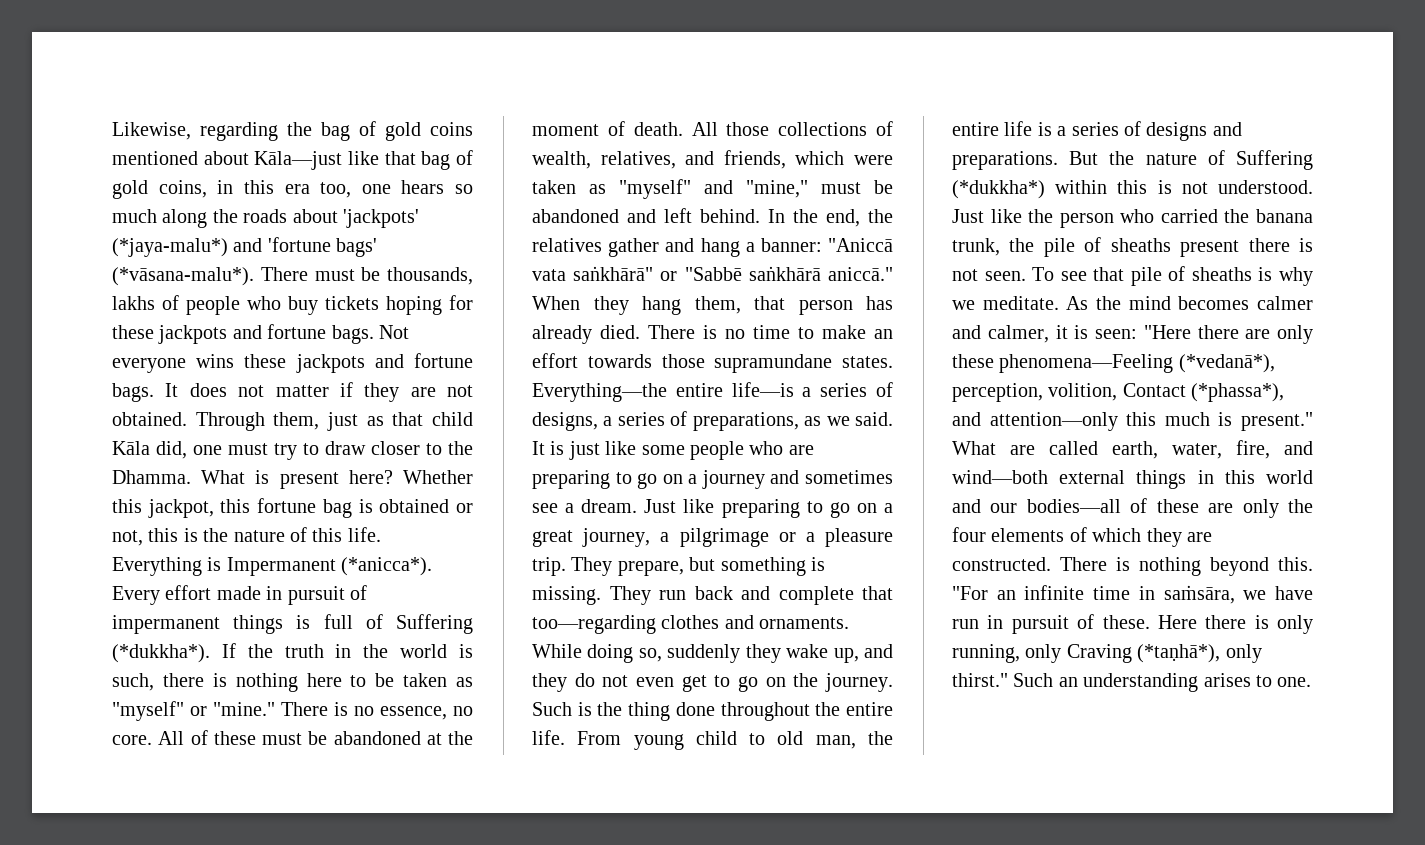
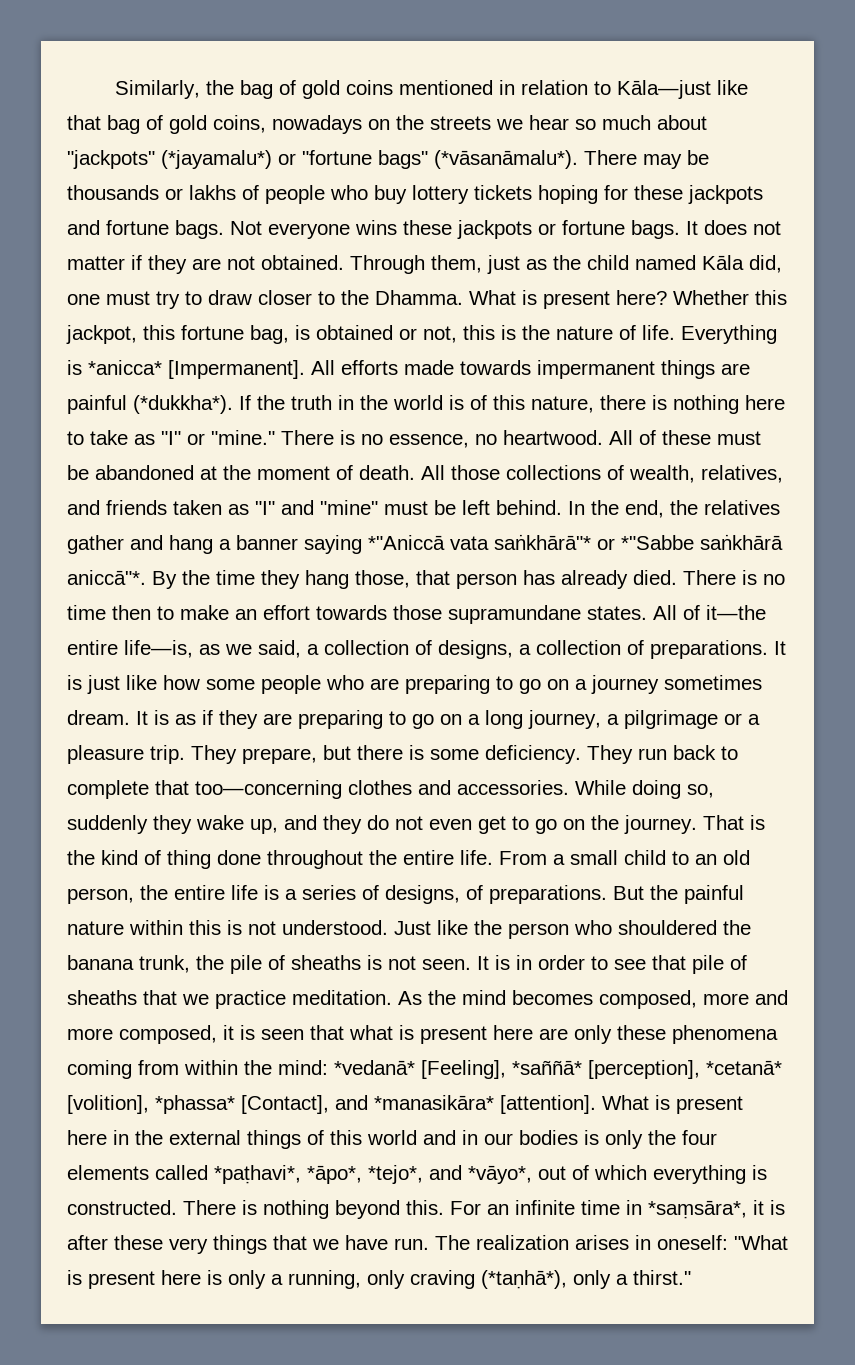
[112,122,278,141] Likewise, regarding -> [115,80,201,99] Similarly,
[203,151,249,165] about -> [499,80,612,95] in relation to
[217,180,473,198] [112,209,419,228] [112,237,378,257] [112,267,473,286] in this era too, one hears so much along the roads about 'jackpots' (*jaya-malu*) and 'fortune bags' (*vāsana-malu*). There must be thousands, -> [272,115,707,134] [67,150,709,169] [67,185,183,200] nowadays on the streets we hear so much about "jackpots" (*jayamalu*) or "fortune bags" (*vāsanāmalu*). There may be thousands or
(318, 305) none -> [412,185,469,204] lottery
[374,354,404,368] and -> [538,223,556,235] or
[392,412,474,426] that child -> [553,255,696,270] the child named
[322,499,352,518] bag -> [250,325,289,344] bag,
[312,528,343,542] this -> (636, 332) none
[226,557,433,576] [112,585,367,605] [112,614,473,634] Impermanent (*anicca*). Every effort made in pursuit of impermanent things is full of Suffering -> [88,360,750,379] [67,395,127,414] *anicca* [Impermanent]. All efforts made towards impermanent things are painful
[112,673,154,691] such, -> [470,395,594,413] of this nature,
[375,673,473,687] [112,701,184,721] be taken as "myself" -> [90,430,181,445] take as "I"
[112,735,152,745] core. -> [503,430,603,445] heartwood.
[723,150,893,169] [532,179,893,199] [532,209,656,223] friends, which were taken as "myself" and "mine," must be abandoned and -> [106,500,456,515] friends taken as "I" and "mine" must be
[760,238,893,252] [532,266,893,281] [532,296,580,310] banner: "Aniccā vata saṅkhārā" or "Sabbē saṅkhārā aniccā." When -> [236,534,783,554] [67,570,255,589] banner saying *"Aniccā vata saṅkhārā"* or *"Sabbe saṅkhārā aniccā"*. By the time
[694,296,741,314] them, -> [355,570,410,588] those,
(790, 332) none -> [112,605,151,620] then
[532,382,893,402] [532,411,893,431] Everything—the entire life—is a series of designs, a series of preparations, as we said. -> [653,605,766,620] [67,640,768,659] All of it—the entire life—is, as we said, a collection of designs, a collection of preparations.
(637, 448) none -> [163,675,200,690] how
[770,470,893,484] [532,499,893,518] [532,530,573,547] and sometimes see a dream. Just like preparing to go on a great -> [664,675,762,690] [67,710,523,729] sometimes dream. It is as if they are preparing to go on a long
[720,557,825,576] [532,586,601,605] something is missing. -> [357,745,581,764] there is some deficiency.
[741,586,770,600] and -> [721,746,738,760] to
[532,615,656,634] too—regarding -> [195,780,342,799] too—concerning
[759,617,850,629] ornaments. -> [457,780,569,795] accessories.
[532,702,623,716] Such is the -> [703,815,765,830] [67,850,161,865] That is the kind of
[633,731,856,750] young child to old man, -> [553,850,750,865] [67,888,134,904] a small child to an old person,
[1146,122,1242,141] designs and -> [385,885,483,904] designs, of
[1145,150,1313,170] [952,180,1045,199] nature of Suffering (*dukkha*) -> [684,885,744,904] [67,921,124,935] painful nature
[1160,209,1218,223] carried -> [618,920,717,935] shouldered
[1180,238,1290,257] present there -> (361, 962) none
[1032,267,1055,281] To -> [477,955,608,970] It is in order to
[1258,267,1313,286] [952,296,1313,310] [952,325,1313,344] [952,354,1275,373] [952,383,1285,402] [952,412,1313,431] [952,440,1313,459] [952,470,1048,484] is why we meditate. As the mind becomes calmer and calmer, it is seen: "Here there are only these phenomena—Feeling (*vedanā*), perception, volition, Contact (*phassa*), and attention—only this much is present." What are called earth, water, fire, and wind—both -> [143,990,788,1009] [67,1025,778,1044] [67,1060,782,1079] [67,1095,743,1114] [67,1130,163,1145] that we practice meditation. As the mind becomes composed, more and more composed, it is seen that what is present here are only these phenomena coming from within the mind: *vedanā* [Feeling], *saññā* [perception], *cetanā* [volition], *phassa* [Contact], and *manasikāra* [attention]. What is present here in the
[1197,470,1214,484] in -> [307,1130,324,1145] of
[990,498,1313,518] [952,527,1212,547] our bodies—all of these are only the four elements of which they are -> [462,1130,717,1149] [67,1165,767,1184] in our bodies is only the four elements called *paṭhavi*, *āpo*, *tejo*, and *vāyo*, out of which everything is
[952,586,988,600] "For -> [450,1201,481,1215] For
[1163,585,1313,604] [952,614,1313,634] saṁsāra, we have run in pursuit of these. Here there is only -> [648,1200,785,1219] [67,1235,788,1254] [67,1270,283,1289] *saṃsāra*, it is after these very things that we have run. The realization arises in oneself: "What is present here is only a
[1066,644,1132,663] Craving -> [410,1270,475,1289] craving
[952,673,1312,692] thirst." Such an understanding arises to one. -> [616,1270,691,1285] a thirst."

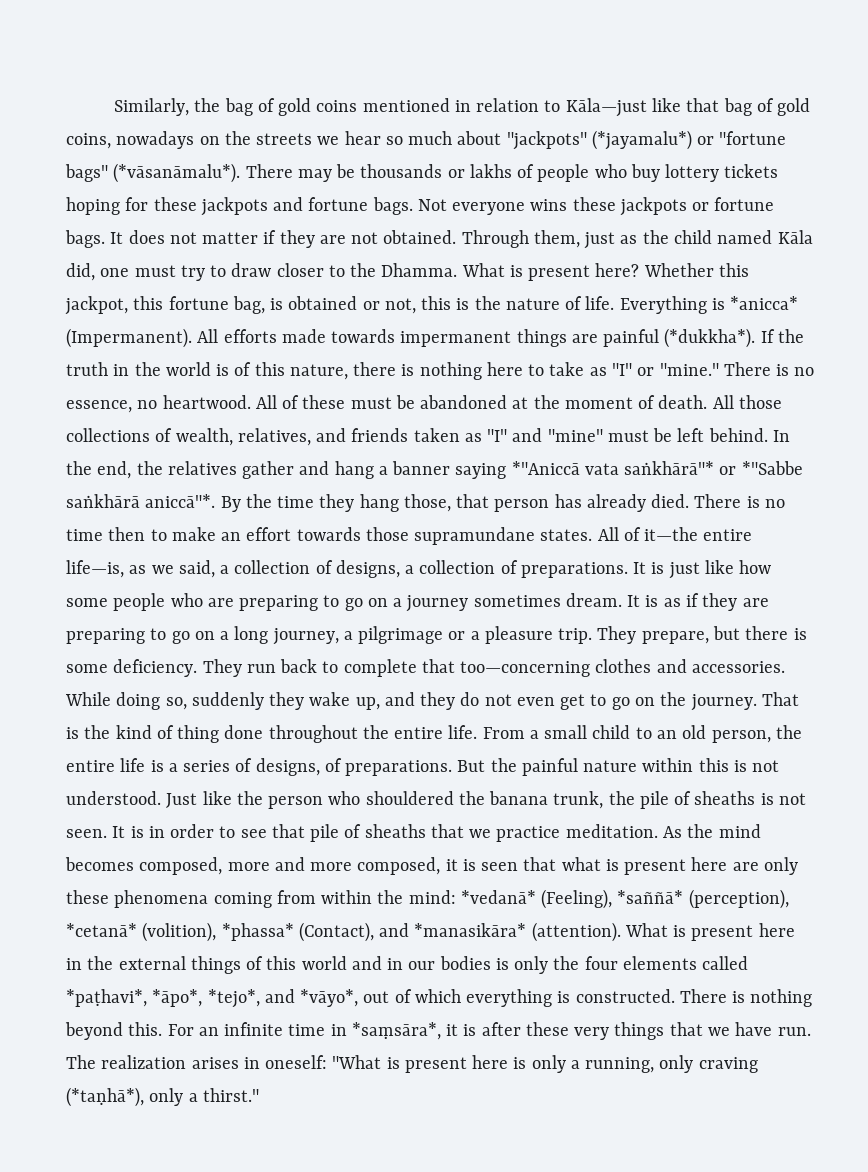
[168,360,305,379] [Impermanent]. -> [66,328,192,348] (Impermanent).
[421,1060,782,1079] [67,1095,329,1114] [Feeling], *saññā* [perception], *cetanā* [volition], *phassa* [Contact], -> [541,889,789,909] [66,922,374,942] (Feeling), *saññā* (perception), *cetanā* (volition), *phassa* (Contact),
[500,1095,596,1114] [attention]. -> [531,922,621,942] (attention).

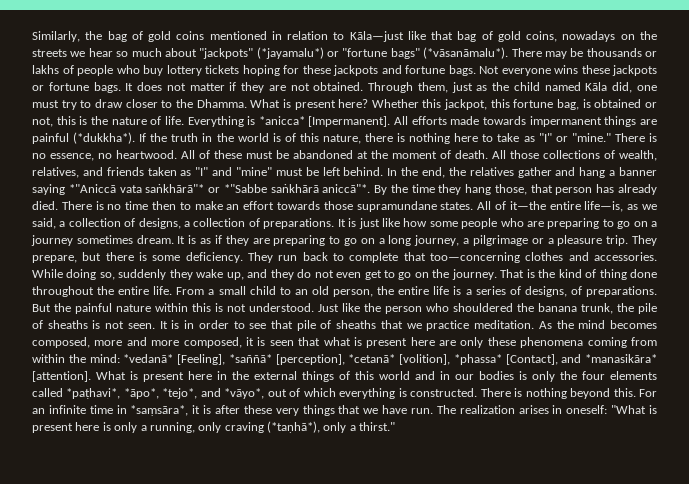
[66,328,192,348] (Impermanent). -> [308,116,391,127] [Impermanent].
[541,889,789,909] [66,922,374,942] (Feeling), *saññā* (perception), *cetanā* (volition), *phassa* (Contact), -> [177,354,558,365] [Feeling], *saññā* [perception], *cetanā* [volition], *phassa* [Contact],
[531,922,621,942] (attention). -> [32,371,91,382] [attention].

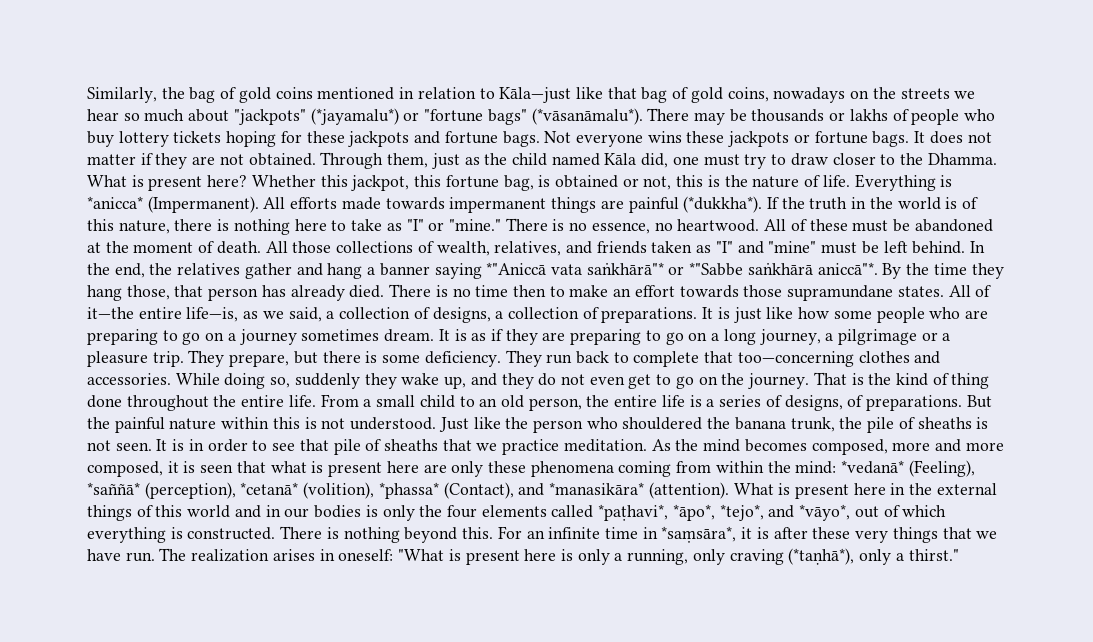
[308,116,391,127] [Impermanent]. -> [147,196,259,213] (Impermanent).
[177,354,558,365] [Feeling], *saññā* [perception], *cetanā* [volition], *phassa* [Contact], -> [908,460,975,477] [87,482,514,499] (Feeling), *saññā* (perception), *cetanā* (volition), *phassa* (Contact),
[32,371,91,382] [attention]. -> [648,482,729,499] (attention).

